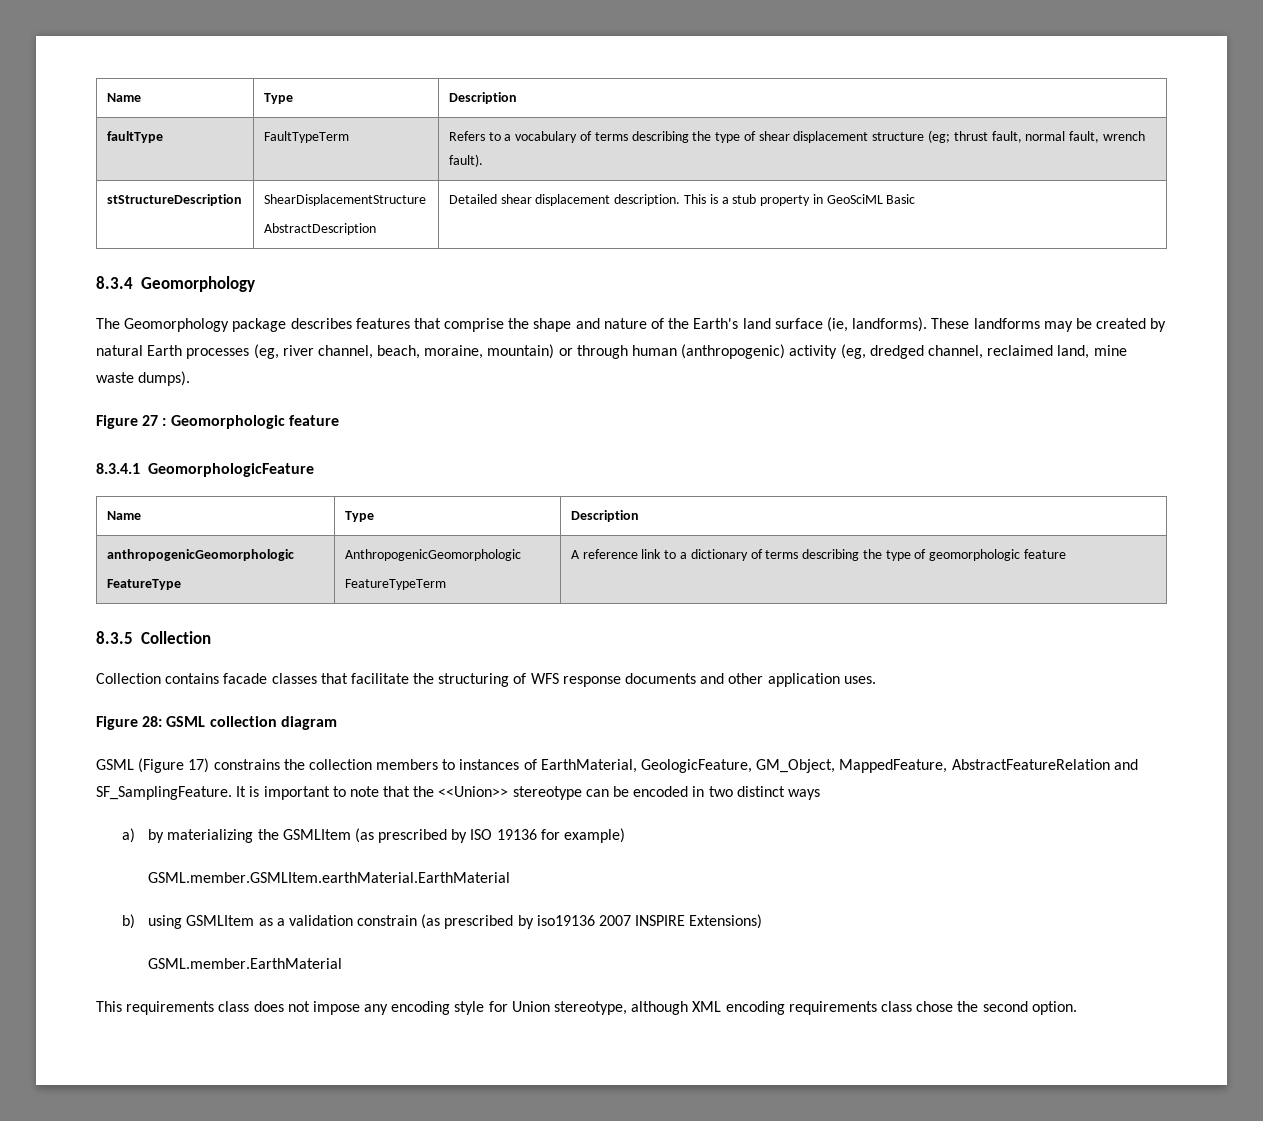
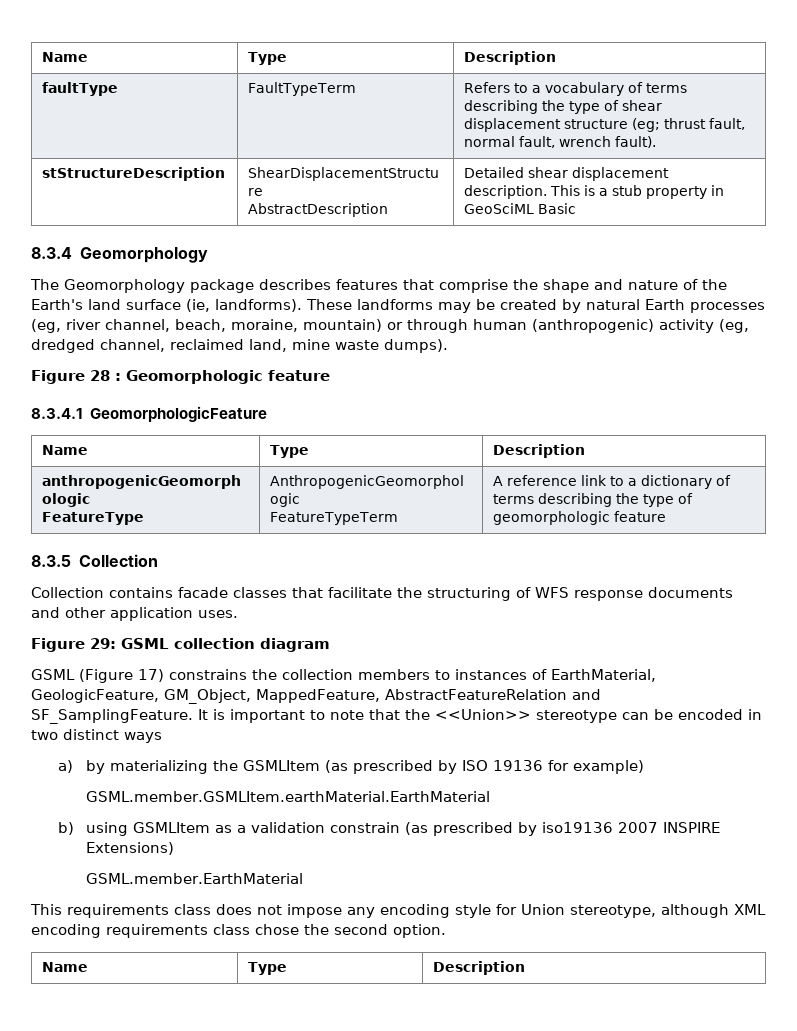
[142,415,159,426] 27 -> [90,370,110,381] 28
[142,716,163,727] 28: -> [90,638,116,649] 29:
(1077, 1008) none -> [42,962,89,972] [248,962,288,975] [433,961,526,975] // Name | Type | Description

